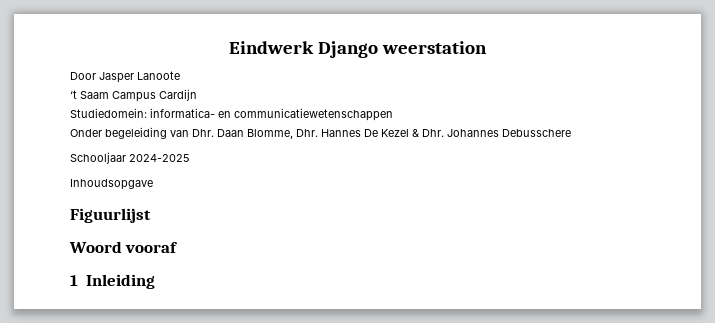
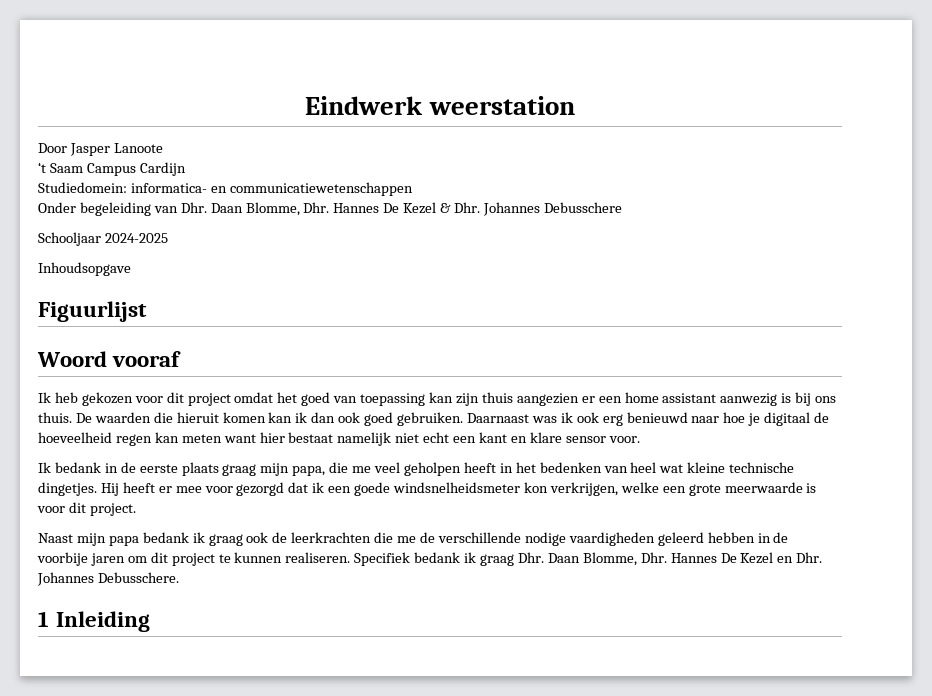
[318,41,378,58] Django -> (424, 105) none
(179, 247) none -> [38,392,837,406] [38,412,830,426] [38,432,640,446] [38,462,795,476] [38,482,817,496] [37,502,136,516] [38,532,789,546] [37,552,823,566] [37,572,179,586] // Ik heb gekozen voor dit project omdat het goed van toepassing kan zijn thuis aangezien er een home assistant aanwezig is bij ons thuis. De waarden die hieruit komen kan ik dan ook goed gebruiken. Daarnaast was ik ook erg benieuwd naar hoe je digitaal de hoeveelheid regen kan meten want hier bestaat namelijk niet echt een kant en klare sensor voor. // Ik bedank in de eerste plaats graag mijn papa, die me veel geholpen heeft in het bedenken van heel wat kleine technische dingetjes. Hij heeft er mee voor gezorgd dat ik een goede windsnelheidsmeter kon verkrijgen, welke een grote meerwaarde is voor dit project. // Naast mijn papa bedank ik graag ook de leerkrachten die me de verschillende nodige vaardigheden geleerd hebben in de voorbije jaren om dit project te kunnen realiseren. Specifiek bedank ik graag Dhr. Daan Blomme, Dhr. Hannes De Kezel en Dhr. Johannes Debusschere.

